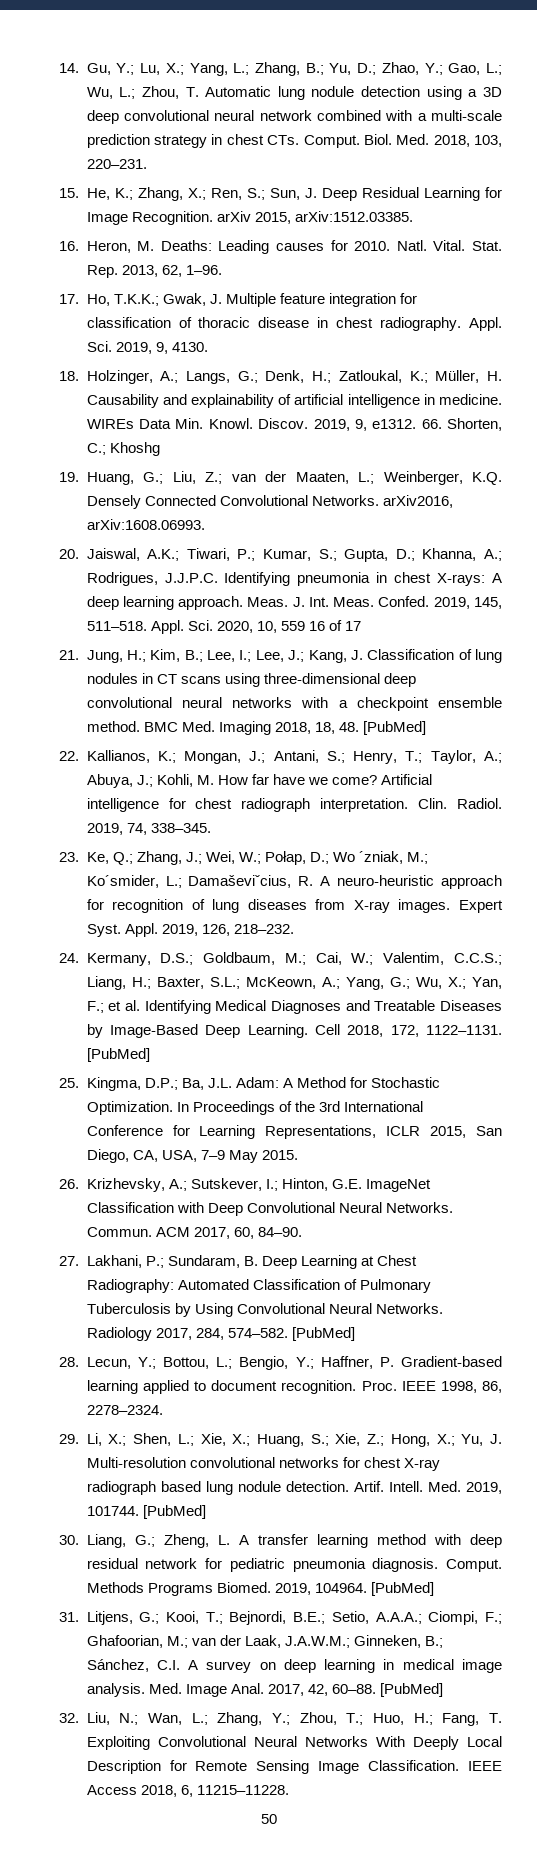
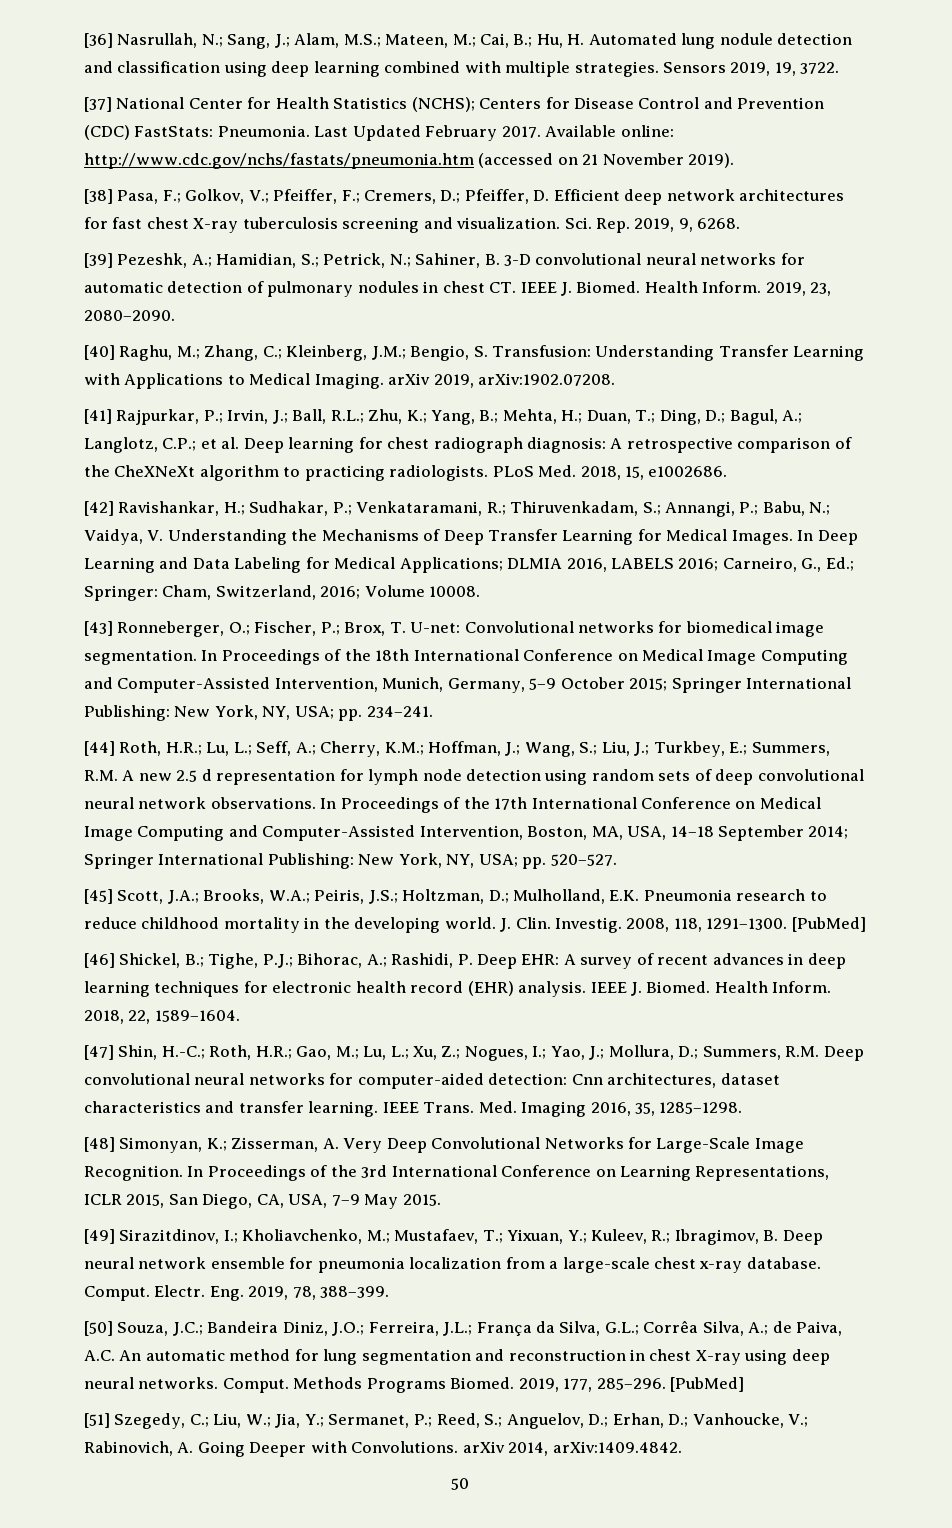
[59,62,503,76] [86,86,502,100] [86,110,502,124] [86,134,502,148] [86,159,147,169] [59,187,502,201] [86,211,413,225] [59,240,502,254] [86,265,222,278] [59,293,418,307] [86,317,502,331] [86,341,208,354] [59,370,503,384] [86,394,503,408] [86,418,502,431] [86,442,160,456] [59,471,502,485] [86,495,453,509] [86,519,205,530] [59,548,502,562] [86,572,502,586] [86,596,502,610] [86,620,362,634] [59,649,502,663] [86,673,416,687] [86,697,502,711] [86,721,427,735] [59,750,502,764] [86,774,433,788] [86,798,502,812] [86,823,211,835] [59,851,429,865] [86,875,502,889] [86,899,503,913] [86,923,294,937] [59,952,503,966] [86,976,503,990] [86,1000,502,1014] [86,1024,502,1038] [86,1048,150,1062] [59,1077,441,1091] [86,1101,173,1115] 14. Gu, Y.; Lu, X.; Yang, L.; Zhang, B.; Yu, D.; Zhao, Y.; Gao, L.; Wu, L.; Zhou, T. Automatic lung nodule detection using a 3D deep convolutional neural network combined with a multi-scale prediction strategy in chest CTs. Comput. Biol. Med. 2018, 103, 220–231. // 15. He, K.; Zhang, X.; Ren, S.; Sun, J. Deep Residual Learning for Image Recognition. arXiv 2015, arXiv:1512.03385. // 16. Heron, M. Deaths: Leading causes for 2010. Natl. Vital. Stat. Rep. 2013, 62, 1–96. // 17. Ho, T.K.K.; Gwak, J. Multiple feature integration for classification of thoracic disease in chest radiography. Appl. Sci. 2019, 9, 4130. // 18. Holzinger, A.; Langs, G.; Denk, H.; Zatloukal, K.; Müller, H. Causability and explainability of artificial intelligence in medicine. WIREs Data Min. Knowl. Discov. 2019, 9, e1312. 66. Shorten, C.; Khoshg // 19. Huang, G.; Liu, Z.; van der Maaten, L.; Weinberger, K.Q. Densely Connected Convolutional Networks. arXiv2016, arXiv:1608.06993. // 20. Jaiswal, A.K.; Tiwari, P.; Kumar, S.; Gupta, D.; Khanna, A.; Rodrigues, J.J.P.C. Identifying pneumonia in chest X-rays: A deep learning approach. Meas. J. Int. Meas. Confed. 2019, 145, 511–518. Appl. Sci. 2020, 10, 559 16 of 17 // 21. Jung, H.; Kim, B.; Lee, I.; Lee, J.; Kang, J. Classification of lung nodules in CT scans using three-dimensional deep convolutional neural networks with a checkpoint ensemble method. BMC Med. Imaging 2018, 18, 48. [PubMed] // 22. Kallianos, K.; Mongan, J.; Antani, S.; Henry, T.; Taylor, A.; Abuya, J.; Kohli, M. How far have we come? Artificial intelligence for chest radiograph interpretation. Clin. Radiol. 2019, 74, 338–345. // 23. Ke, Q.; Zhang, J.; Wei, W.; Połap, D.; Wo ´zniak, M.; Ko´smider, L.; Damaševiˇcius, R. A neuro-heuristic approach for recognition of lung diseases from X-ray images. Expert Syst. Appl. 2019, 126, 218–232. // 24. Kermany, D.S.; Goldbaum, M.; Cai, W.; Valentim, C.C.S.; Liang, H.; Baxter, S.L.; McKeown, A.; Yang, G.; Wu, X.; Yan, F.; et al. Identifying Medical Diagnoses and Treatable Diseases by Image-Based Deep Learning. Cell 2018, 172, 1122–1131. [PubMed] // 25. Kingma, D.P.; Ba, J.L. Adam: A Method for Stochastic Optimization. -> [83,33,853,49] [83,61,840,77] [83,97,825,112] [83,125,674,141] [83,153,735,169] [83,189,845,205] [83,217,741,233] [83,253,805,268] [83,281,832,297] [83,310,175,321] [83,345,865,361] [83,373,616,389] [83,409,803,425] [83,437,852,453] [83,465,728,481] [83,501,831,517] [83,529,858,545] [83,557,854,573] [83,585,481,601] [83,621,825,637] [83,649,848,665] [83,677,851,693] [83,705,433,721] [83,741,830,757] [83,769,864,785] [83,797,821,813] [83,825,849,841] [83,853,617,869] [83,889,827,904] [83,917,866,933] [83,953,846,969] [83,981,832,997] [83,1010,240,1024] [83,1045,864,1061] [83,1073,780,1089] [83,1101,743,1117] [83,1137,804,1153] [83,1165,183,1181] [36] Nasrullah, N.; Sang, J.; Alam, M.S.; Mateen, M.; Cai, B.; Hu, H. Automated lung nodule detection and classification using deep learning combined with multiple strategies. Sensors 2019, 19, 3722. // [37] National Center for Health Statistics (NCHS); Centers for Disease Control and Prevention (CDC) FastStats: Pneumonia. Last Updated February 2017. Available online: http://www.cdc.gov/nchs/fastats/pneumonia.htm (accessed on 21 November 2019). // [38] Pasa, F.; Golkov, V.; Pfeiffer, F.; Cremers, D.; Pfeiffer, D. Efficient deep network architectures for fast chest X-ray tuberculosis screening and visualization. Sci. Rep. 2019, 9, 6268. // [39] Pezeshk, A.; Hamidian, S.; Petrick, N.; Sahiner, B. 3-D convolutional neural networks for automatic detection of pulmonary nodules in chest CT. IEEE J. Biomed. Health Inform. 2019, 23, 2080–2090. // [40] Raghu, M.; Zhang, C.; Kleinberg, J.M.; Bengio, S. Transfusion: Understanding Transfer Learning with Applications to Medical Imaging. arXiv 2019, arXiv:1902.07208. // [41] Rajpurkar, P.; Irvin, J.; Ball, R.L.; Zhu, K.; Yang, B.; Mehta, H.; Duan, T.; Ding, D.; Bagul, A.; Langlotz, C.P.; et al. Deep learning for chest radiograph diagnosis: A retrospective comparison of the CheXNeXt algorithm to practicing radiologists. PLoS Med. 2018, 15, e1002686. // [42] Ravishankar, H.; Sudhakar, P.; Venkataramani, R.; Thiruvenkadam, S.; Annangi, P.; Babu, N.; Vaidya, V. Understanding the Mechanisms of Deep Transfer Learning for Medical Images. In Deep Learning and Data Labeling for Medical Applications; DLMIA 2016, LABELS 2016; Carneiro, G., Ed.; Springer: Cham, Switzerland, 2016; Volume 10008. // [43] Ronneberger, O.; Fischer, P.; Brox, T. U-net: Convolutional networks for biomedical image segmentation. In Proceedings of the 18th International Conference on Medical Image Computing and Computer-Assisted Intervention, Munich, Germany, 5–9 October 2015; Springer International Publishing: New York, NY, USA; pp. 234–241. // [44] Roth, H.R.; Lu, L.; Seff, A.; Cherry, K.M.; Hoffman, J.; Wang, S.; Liu, J.; Turkbey, E.; Summers, R.M. A new 2.5 d representation for lymph node detection using random sets of deep convolutional neural network observations. In Proceedings of the 17th International Conference on Medical Image Computing and Computer-Assisted Intervention, Boston, MA, USA, 14–18 September 2014; Springer International Publishing: New York, NY, USA; pp. 520–527. // [45] Scott, J.A.; Brooks, W.A.; Peiris, J.S.; Holtzman, D.; Mulholland, E.K. Pneumonia research to reduce childhood mortality in the developing world. J. Clin. Investig. 2008, 118, 1291–1300. [PubMed] // [46] Shickel, B.; Tighe, P.J.; Bihorac, A.; Rashidi, P. Deep EHR: A survey of recent advances in deep learning techniques for electronic health record (EHR) analysis. IEEE J. Biomed. Health Inform. 2018, 22, 1589–1604. // [47] Shin, H.-C.; Roth, H.R.; Gao, M.; Lu, L.; Xu, Z.; Nogues, I.; Yao, J.; Mollura, D.; Summers, R.M. Deep convolutional neural networks for computer-aided detection: Cnn architectures, dataset characteristics and transfer learning. IEEE Trans. Med. Imaging 2016, 35, 1285–1298. // [48] Simonyan, K.; Zisserman, A. Very Deep Convolutional Networks for Large-Scale Image Recognition.
[172,1125,190,1136] for -> [595,1169,616,1177] on
[59,1178,431,1192] [86,1202,453,1216] [86,1227,302,1239] [59,1255,418,1269] [86,1279,431,1293] [86,1303,443,1317] [86,1327,355,1341] [59,1356,502,1370] [86,1380,502,1394] [86,1405,163,1415] [59,1433,503,1447] [86,1457,440,1471] [86,1481,502,1495] [86,1505,206,1519] [59,1534,502,1548] [86,1558,439,1572] 26. Krizhevsky, A.; Sutskever, I.; Hinton, G.E. ImageNet Classification with Deep Convolutional Neural Networks. Commun. ACM 2017, 60, 84–90. // 27. Lakhani, P.; Sundaram, B. Deep Learning at Chest Radiography: Automated Classification of Pulmonary Tuberculosis by Using Convolutional Neural Networks. Radiology 2017, 284, 574–582. [PubMed] // 28. Lecun, Y.; Bottou, L.; Bengio, Y.; Haffner, P. Gradient-based learning applied to document recognition. Proc. IEEE 1998, 86, 2278–2324. // 29. Li, X.; Shen, L.; Xie, X.; Huang, S.; Xie, Z.; Hong, X.; Yu, J. Multi-resolution convolutional networks for chest X-ray radiograph based lung nodule detection. Artif. Intell. Med. 2019, 101744. [PubMed] // 30. Liang, G.; Zheng, L. A transfer learning method with deep residual network for pediatric pneumonia diagnosis. -> [83,1229,823,1245] [83,1257,821,1273] [83,1285,390,1301] [83,1320,843,1336] [83,1349,830,1365] [83,1377,219,1389] [49] Sirazitdinov, I.; Kholiavchenko, M.; Mustafaev, T.; Yixuan, Y.; Kuleev, R.; Ibragimov, B. Deep neural network ensemble for pneumonia localization from a large-scale chest x-ray database. Comput. Electr. Eng. 2019, 78, 388–399. // [50] Souza, J.C.; Bandeira Diniz, J.O.; Ferreira, J.L.; França da Silva, G.L.; Corrêa Silva, A.; de Paiva, A.C. An automatic method for lung segmentation and reconstruction in chest X-ray using deep neural networks.
[314,1582,434,1596] [59,1611,503,1625] [86,1635,444,1648] [86,1659,502,1673] [86,1683,444,1697] [59,1712,502,1726] [86,1736,503,1750] [86,1760,502,1774] [86,1785,289,1797] 104964. [PubMed] // 31. Litjens, G.; Kooi, T.; Bejnordi, B.E.; Setio, A.A.A.; Ciompi, F.; Ghafoorian, M.; van der Laak, J.A.W.M.; Ginneken, B.; Sánchez, C.I. A survey on deep learning in medical image analysis. Med. Image Anal. 2017, 42, 60–88. [PubMed] // 32. Liu, N.; Wan, L.; Zhang, Y.; Zhou, T.; Huo, H.; Fang, T. Exploiting Convolutional Neural Networks With Deeply Local Description for Remote Sensing Image Classification. IEEE Access 2018, 6, 11215–11228. -> [563,1377,744,1392] [83,1413,809,1429] [83,1441,682,1457] 177, 285–296. [PubMed] // [51] Szegedy, C.; Liu, W.; Jia, Y.; Sermanet, P.; Reed, S.; Anguelov, D.; Erhan, D.; Vanhoucke, V.; Rabinovich, A. Going Deeper with Convolutions. arXiv 2014, arXiv:1409.4842.

